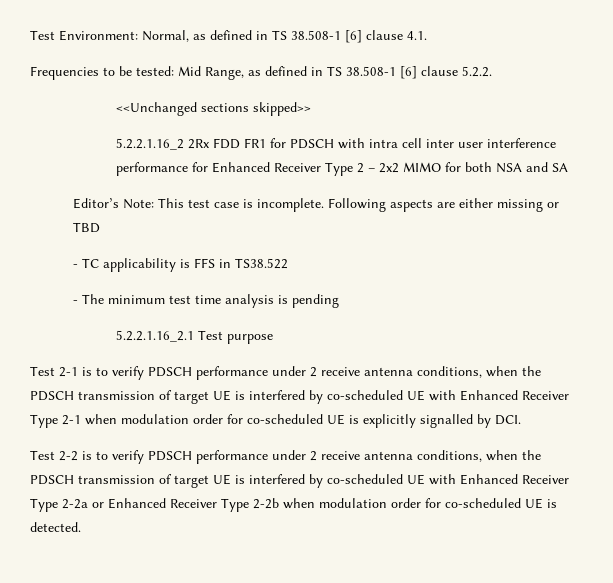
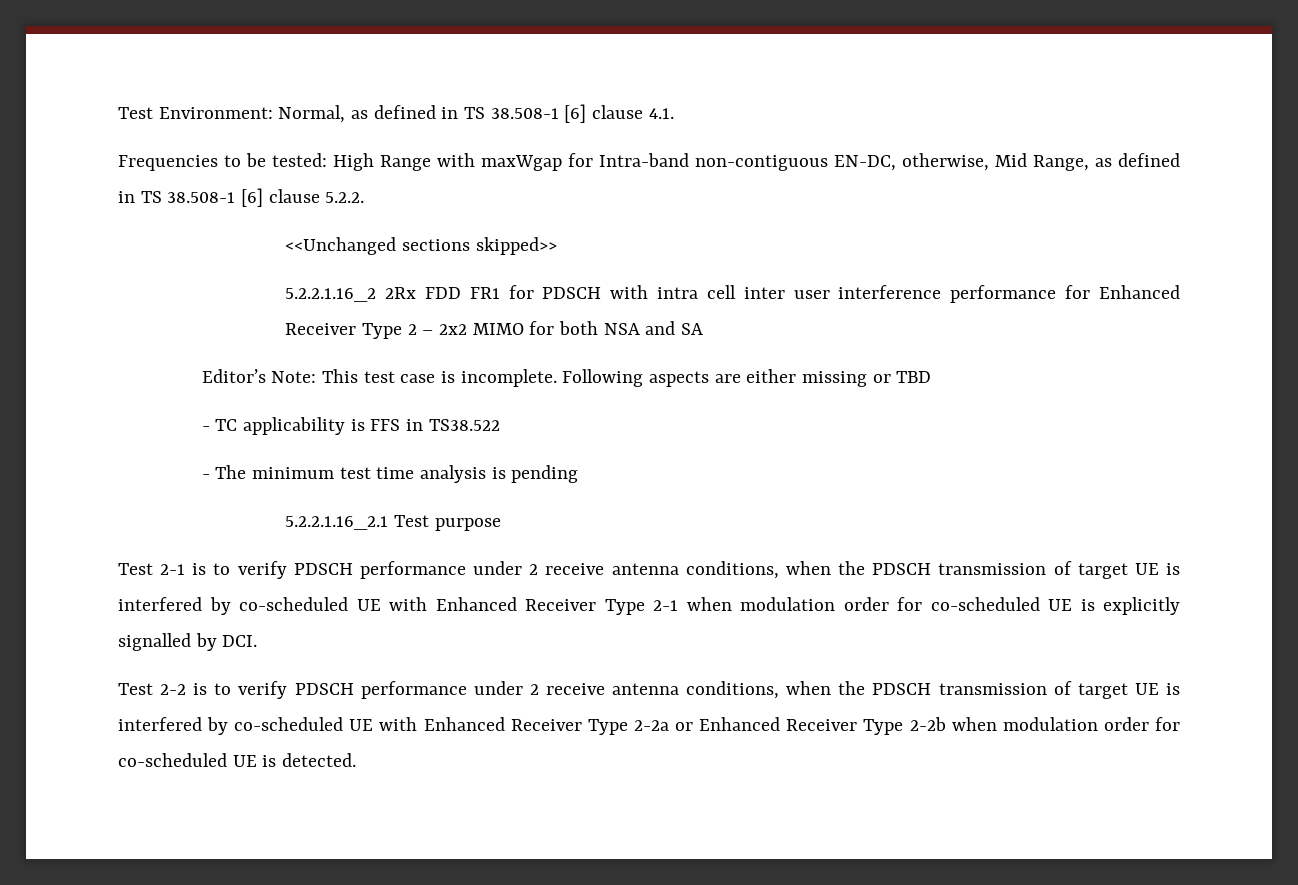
(174, 71) none -> [333,153,989,171] High Range with maxWgap for Intra-band non-contiguous EN-DC, otherwise,

